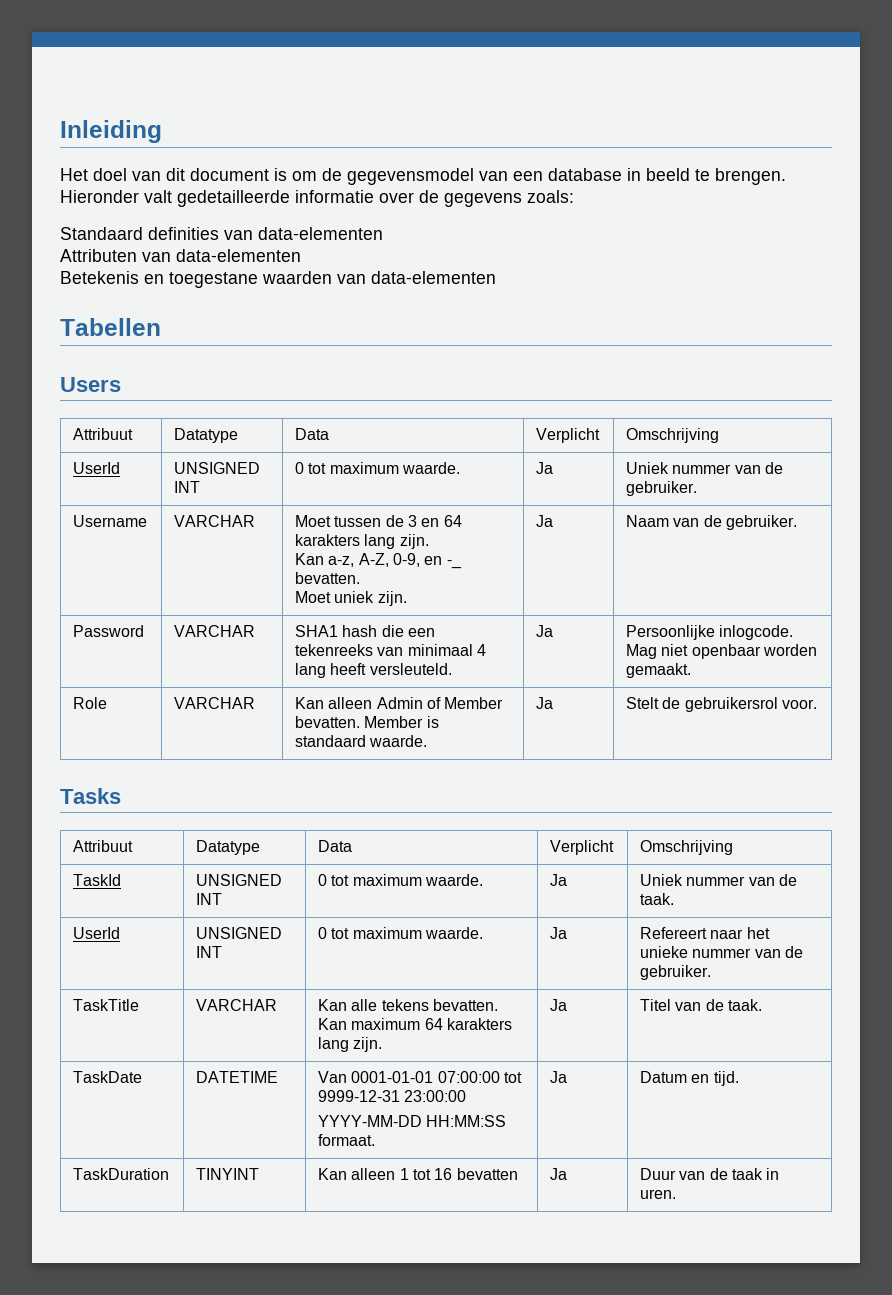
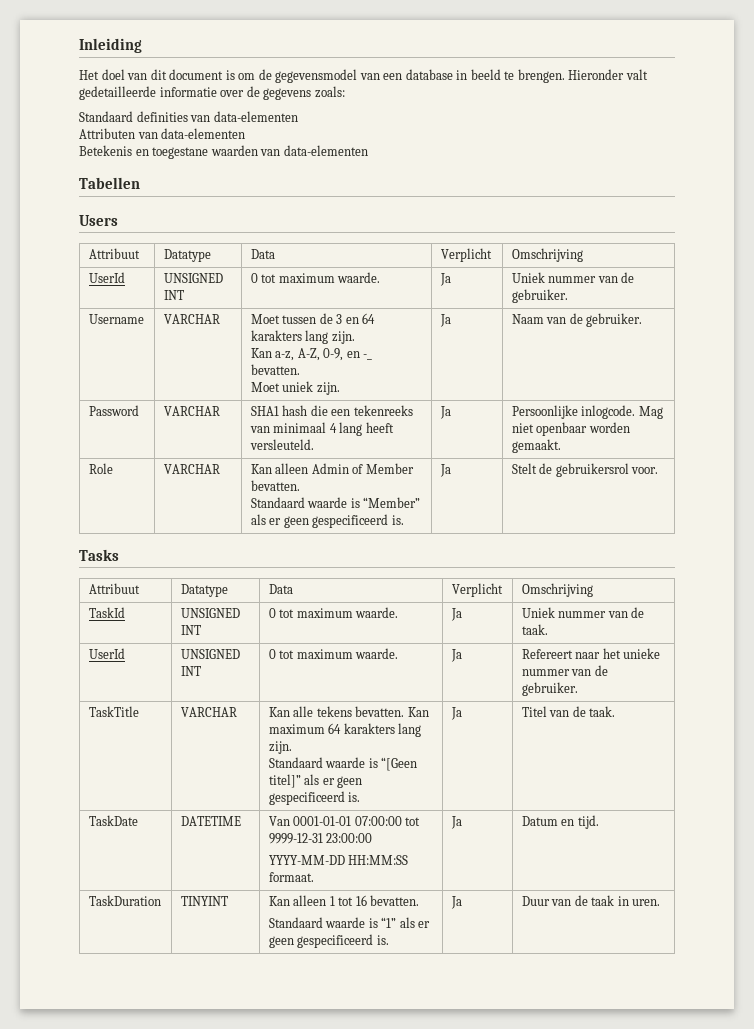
[364,716,439,728] [295,735,428,747] Member is standaard waarde. -> [250,497,421,508] [250,514,404,528] // Standaard waarde is “Member” als er geen gespecificeerd is.
(383, 1044) none -> [268,757,418,771] [268,774,363,788] [268,791,361,805] // Standaard waarde is “[Geen titel]” als er geen gespecificeerd is.
[456,1168,518,1180] bevatten -> [370,895,420,906] [268,917,431,928] [268,934,389,948] bevatten. // Standaard waarde is “1” als er geen gespecificeerd is.

